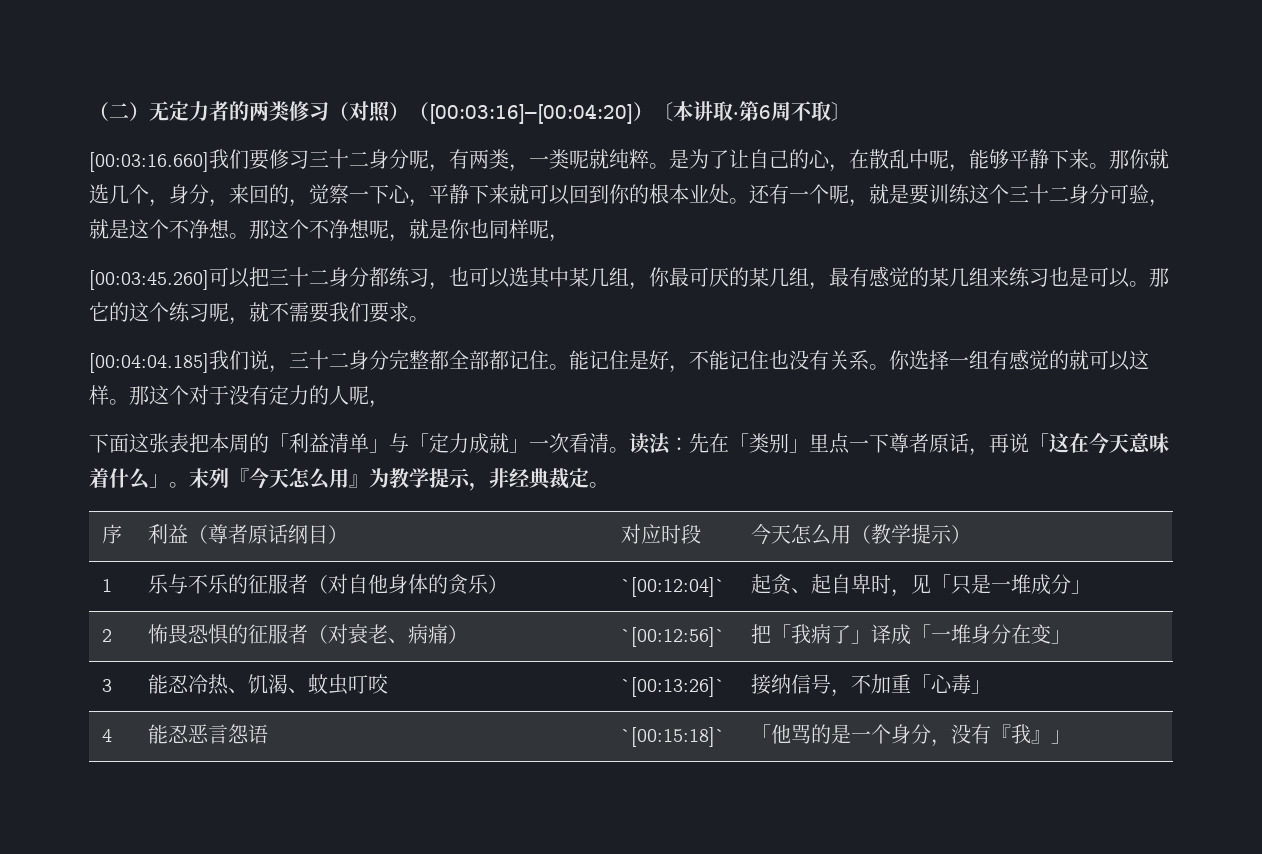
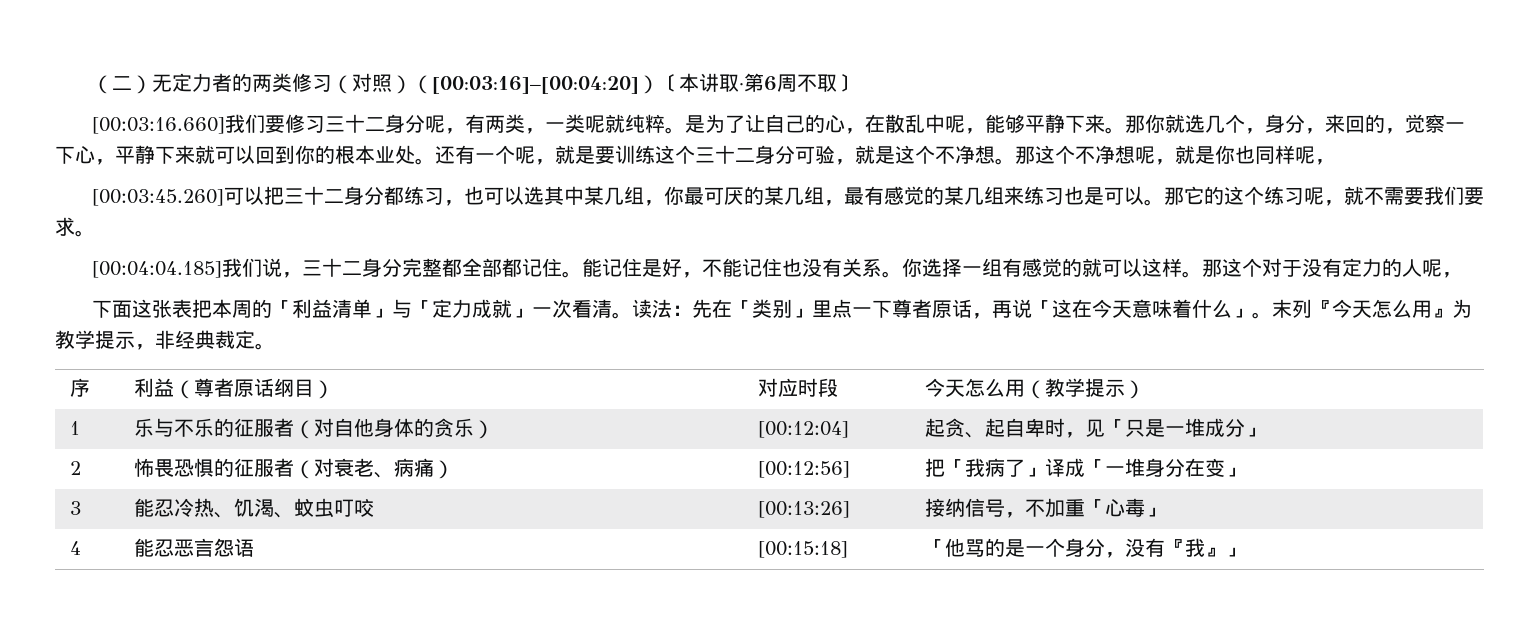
[620,577,725,597] `[00:12:04]` -> [758,421,850,438] [00:12:04]
[620,627,725,647] `[00:12:56]` -> [758,461,851,478] [00:12:56]
[620,677,725,697] `[00:13:26]` -> [758,501,851,518] [00:13:26]
[620,727,725,747] `[00:15:18]` -> [758,541,849,558] [00:15:18]

